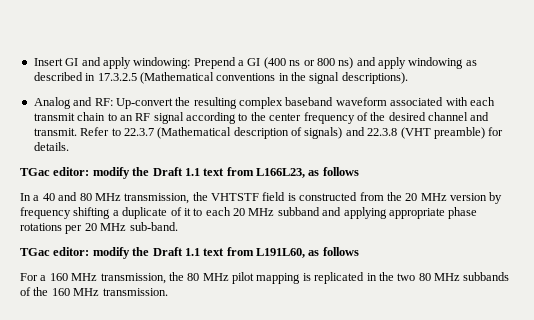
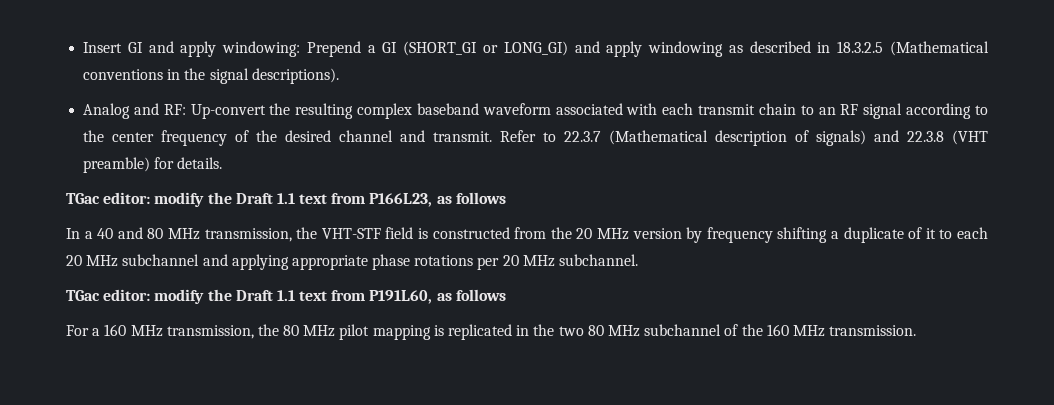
[263,57,354,69] (400 ns or 800 ns) -> [403,41,568,56] (SHORT_GI or LONG_GI)
[97,73,137,81] 17.3.2.5 -> [837,41,884,53] 18.3.2.5
[256,168,305,178] L166L23, -> [369,193,433,207] P166L23,
[211,193,259,201] VHTSTF -> [321,228,381,239] VHT-STF
[277,207,320,216] subband -> [122,254,200,266] subchannel
[129,222,178,231] [20,247,305,259] sub-band. // TGac editor: modify the Draft 1.1 text from L191L60, -> [559,254,639,266] [66,289,433,304] subchannel. // TGac editor: modify the Draft 1.1 text from P191L60,
[463,272,510,281] subbands -> [644,324,722,336] subchannel

